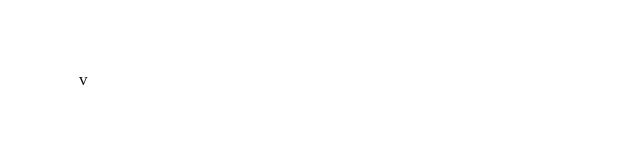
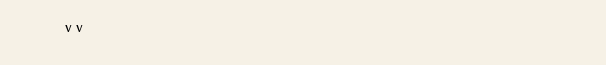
[79,77,88,85] v -> [65,25,83,32] v v

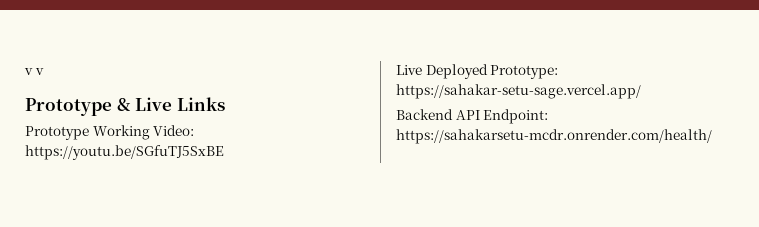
(83, 28) none -> [25,97,225,116] [25,125,195,140] [25,145,224,160] [396,64,559,79] [396,84,641,99] [396,109,549,124] [396,129,712,144] // Prototype & Live Links // Prototype Working Video: https://youtu.be/SGfuTJ5SxBE // Live Deployed Prototype: https://sahakar-setu-sage.vercel.app/ // Backend API Endpoint: https://sahakarsetu-mcdr.onrender.com/health/

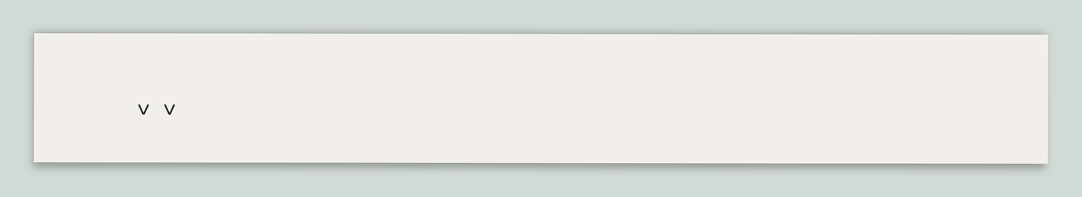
[25,97,225,116] [25,125,195,140] [25,145,224,160] [396,64,559,79] [396,84,641,99] [396,109,549,124] [396,129,712,144] // Prototype & Live Links // Prototype Working Video: https://youtu.be/SGfuTJ5SxBE // Live Deployed Prototype: https://sahakar-setu-sage.vercel.app/ // Backend API Endpoint: https://sahakarsetu-mcdr.onrender.com/health/ -> (176, 109) none

